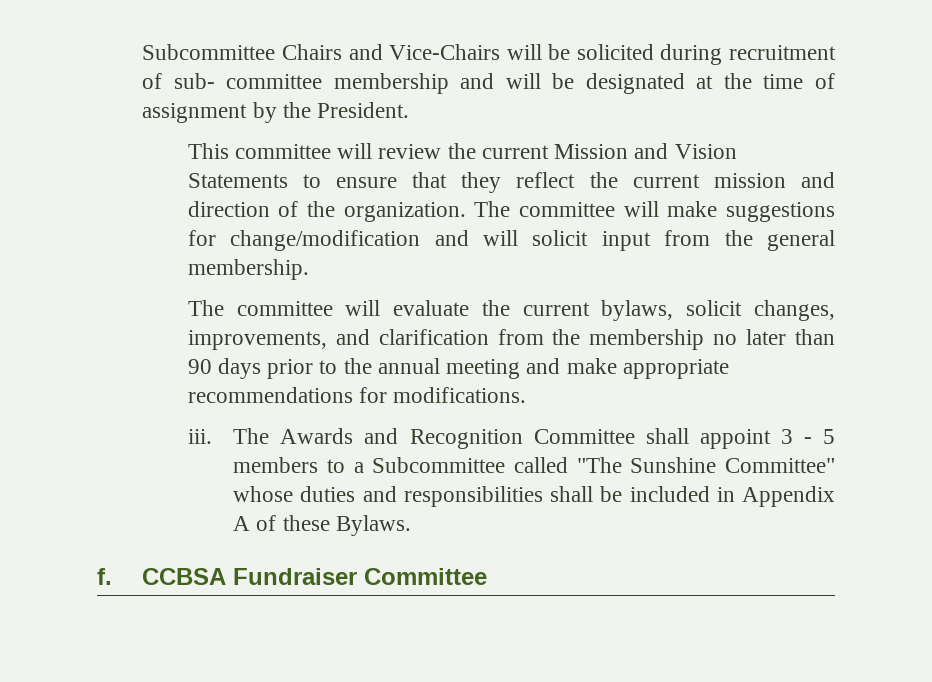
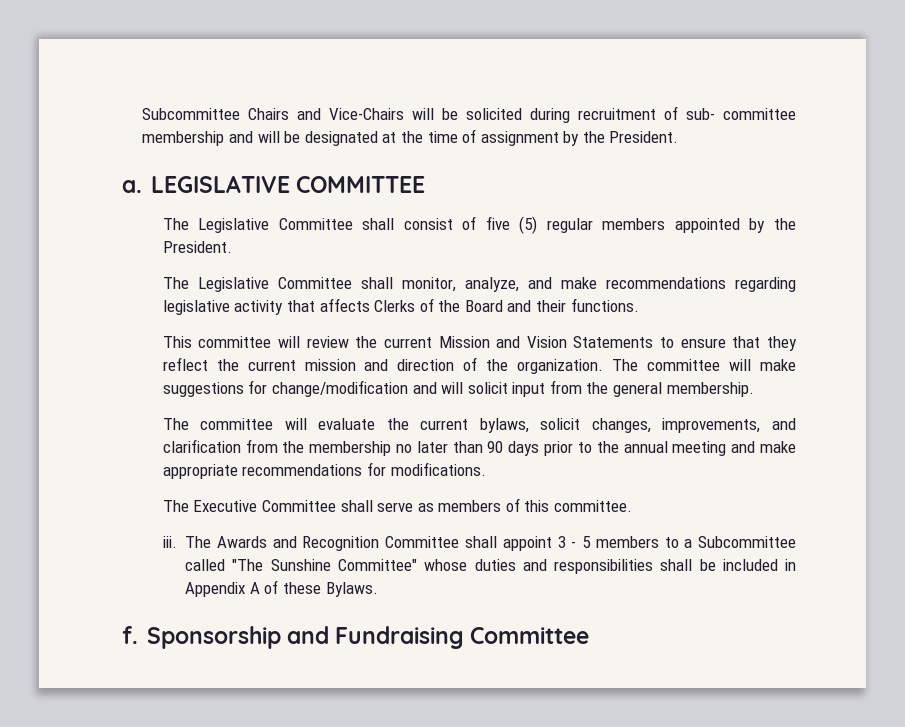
(410, 110) none -> [122,175,425,193] [162,216,797,234] [162,241,232,253] [162,277,796,292] [162,298,639,315] // a. LEGISLATIVE COMMITTEE // The Legislative Committee shall consist of five (5) regular members appointed by the President. // The Legislative Committee shall monitor, analyze, and make recommendations regarding legislative activity that affects Clerks of the Board and their functions.
(527, 395) none -> [162,498,633,512] // The Executive Committee shall serve as members of this committee.
[142,568,358,585] CCBSA Fundraiser -> [146,626,464,649] Sponsorship and Fundraising

